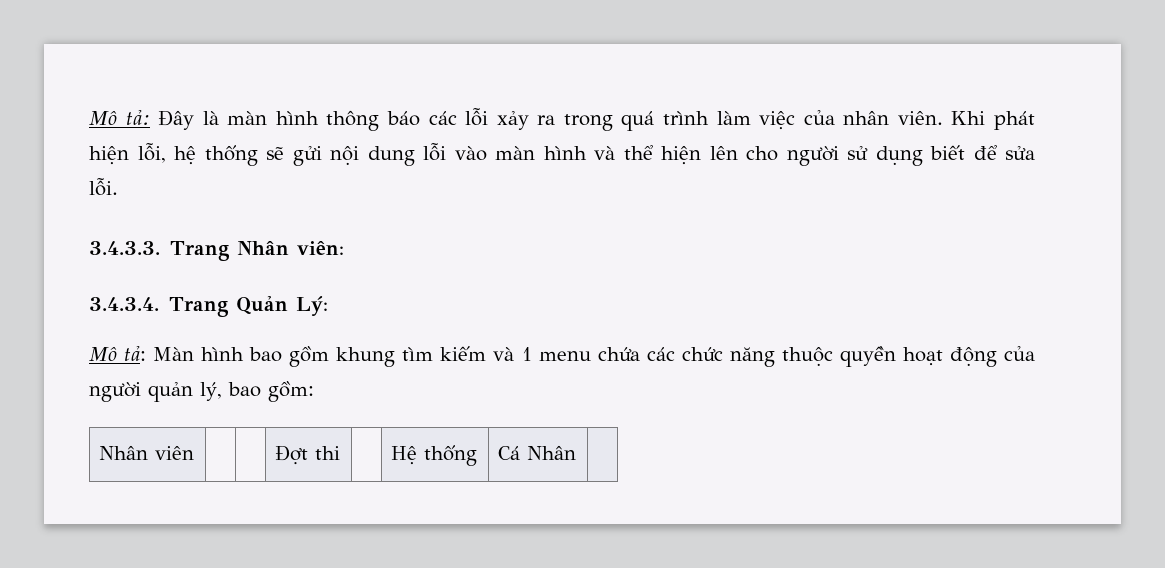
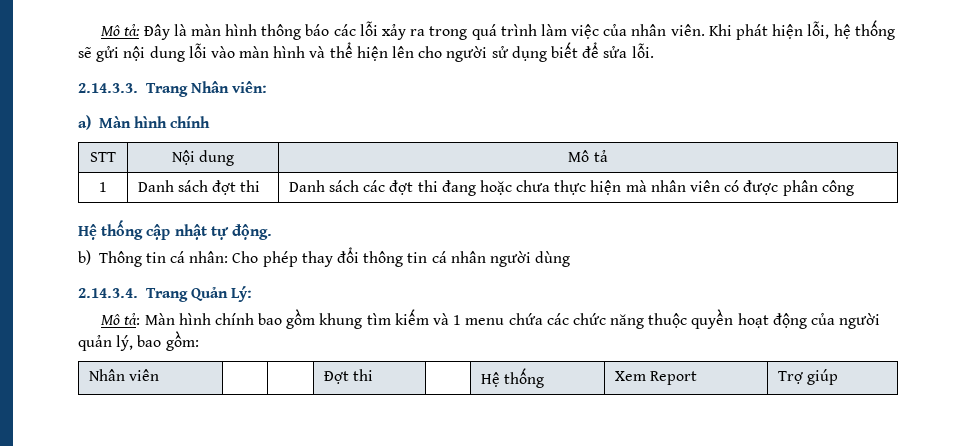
[89,241,160,255] 3.4.3.3. -> [78,83,138,93] 2.14.3.3.
[89,297,159,311] 3.4.3.4. -> [78,115,211,130] [90,152,116,162] [171,150,235,166] [568,150,608,162] [99,182,107,192] [137,180,261,195] [288,180,854,196] [78,220,272,240] [78,247,571,267] [78,288,138,298] a) Màn hình chính // STT | Nội dung | Mô tả // 1 | Danh sách đợt thi | Danh sách các đợt thi đang hoặc chưa thực hiện mà nhân viên có được phân công // Hệ thống cập nhật tự động. // b) Thông tin cá nhân: Cho phép thay đổi thông tin cá nhân người dùng // 2.14.3.4.
(245, 354) none -> [214,313,254,325] chính
[497,445,576,460] Cá Nhân | -> [614,371,698,385] [777,369,839,385] Xem Report | Trợ giúp

